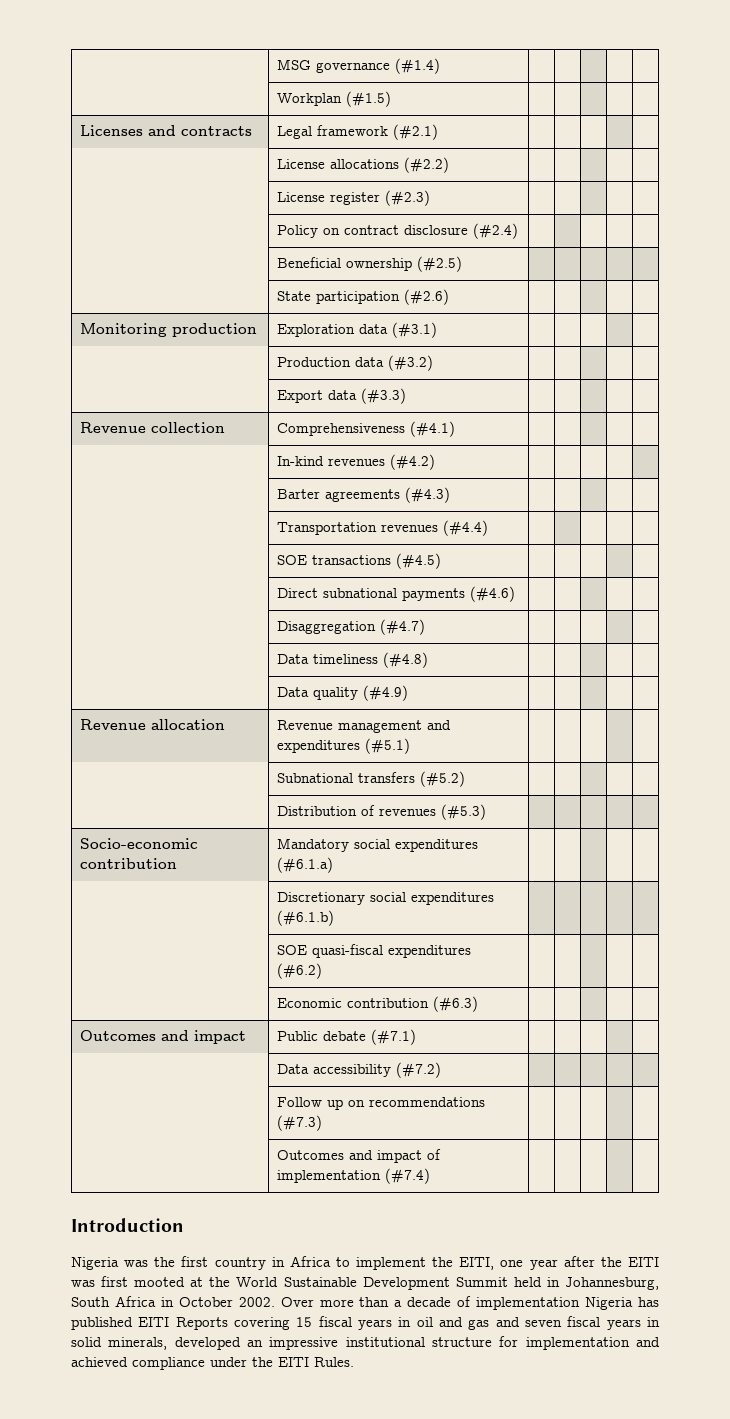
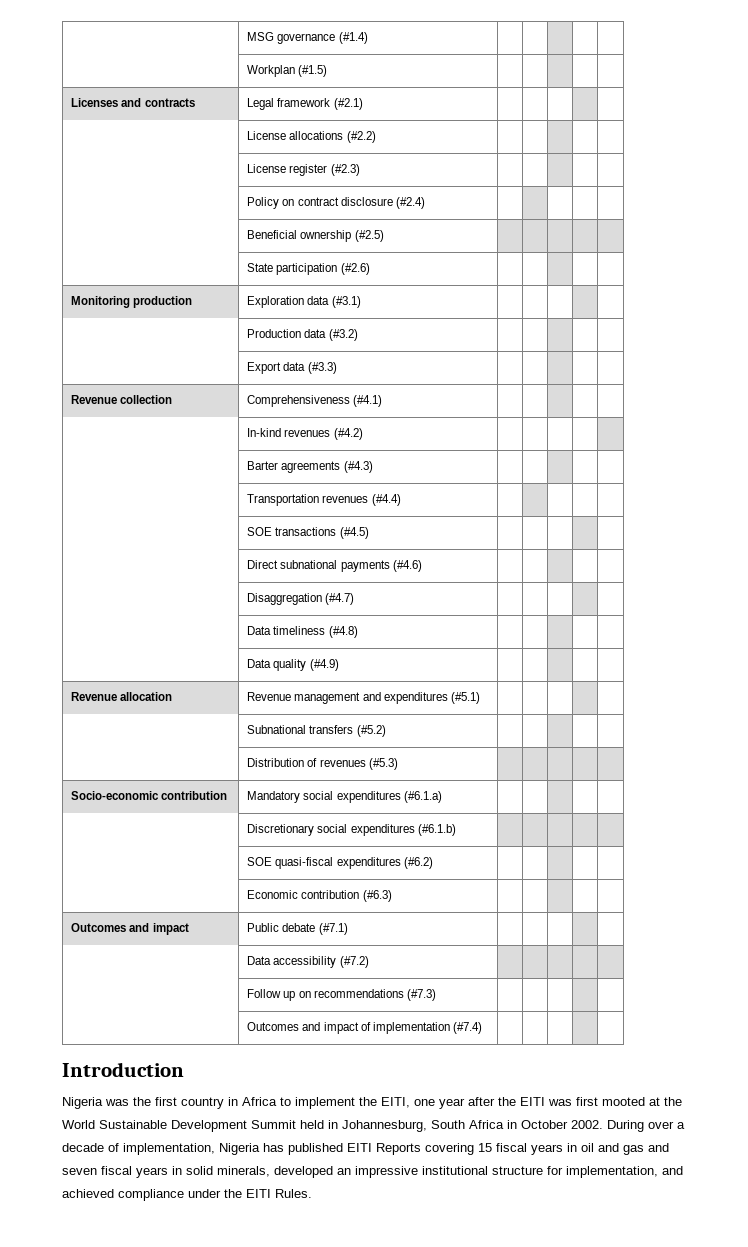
[280,1297,390,1307] Over more than -> [607,1120,674,1132] During over
[476,1297,581,1310] implementation -> [123,1143,215,1155] implementation,
[525,1337,630,1350] implementation -> [566,1166,658,1178] implementation,

